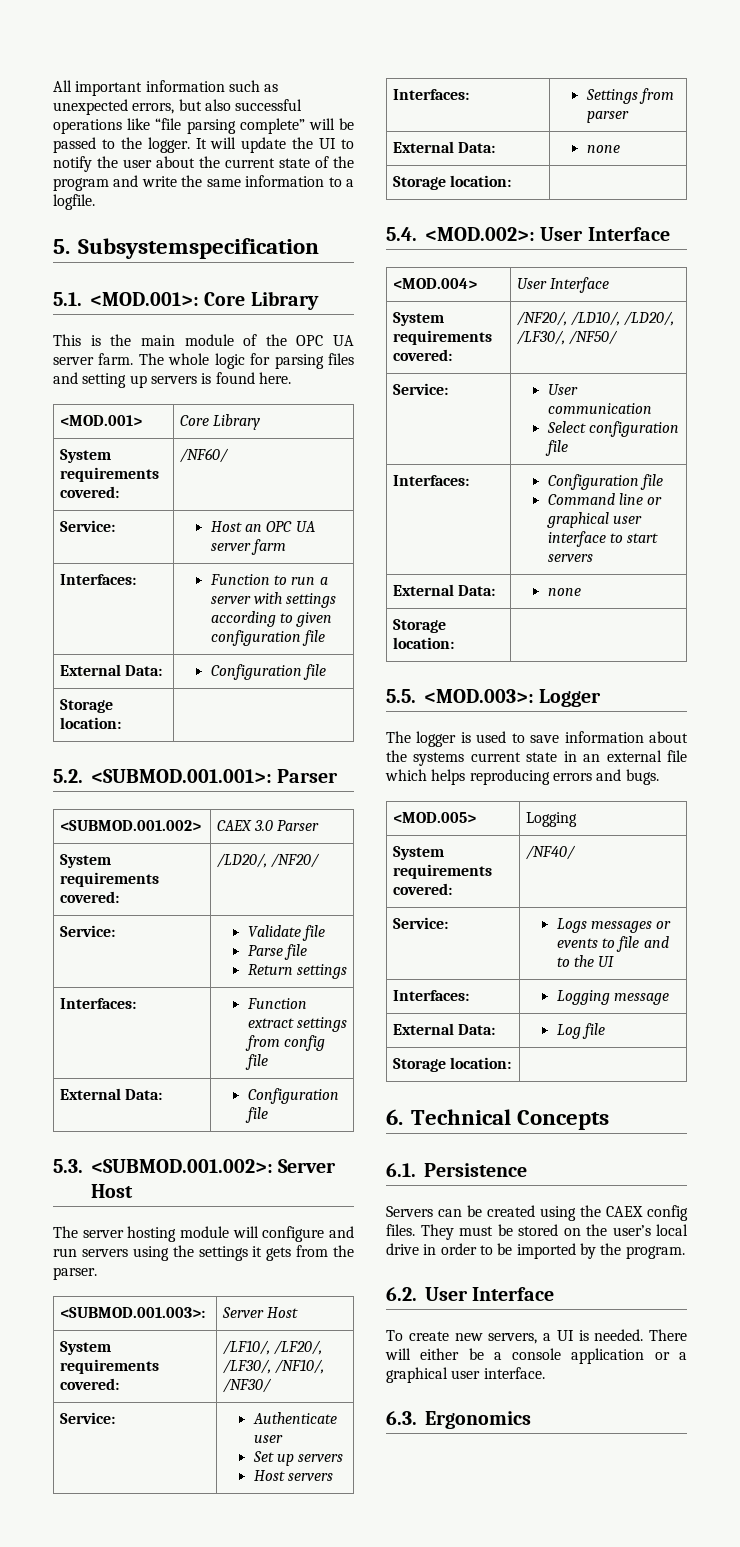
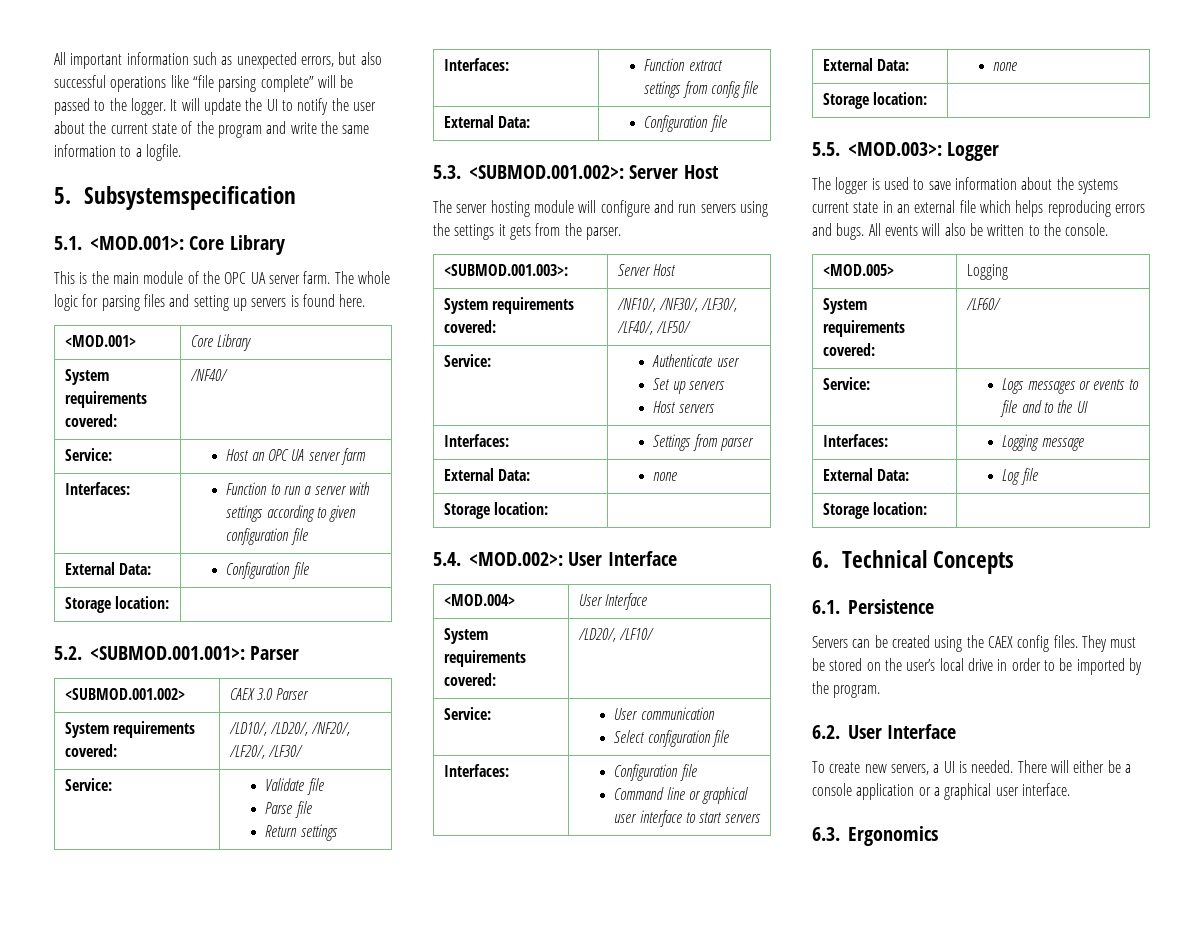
[179,448,229,463] /NF60/ -> [189,369,228,381] /NF40/
[216,853,320,868] /LD20/, /NF20/ -> [228,722,351,736] [228,745,304,759] /LD10/, /LD20/, /NF20/, /LF20/, /LF30/
[222,1340,322,1355] [222,1359,324,1374] [222,1378,272,1393] /LF10/, /LF20/, /LF30/, /NF10/, /NF30/ -> [616,298,738,312] [616,321,692,335] /NF10/, /NF30/, /LF30/, /LF40/, /LF50/
[516,311,675,326] [516,330,618,345] /NF20/, /LD10/, /LD20/, /LF30/, /NF50/ -> [577,628,655,642] /LD20/, /LF10/
(659, 777) none -> [868,223,1109,236] All events will also be written to the console.
[525,845,576,860] /NF40/ -> [965,298,1001,310] /LF60/

